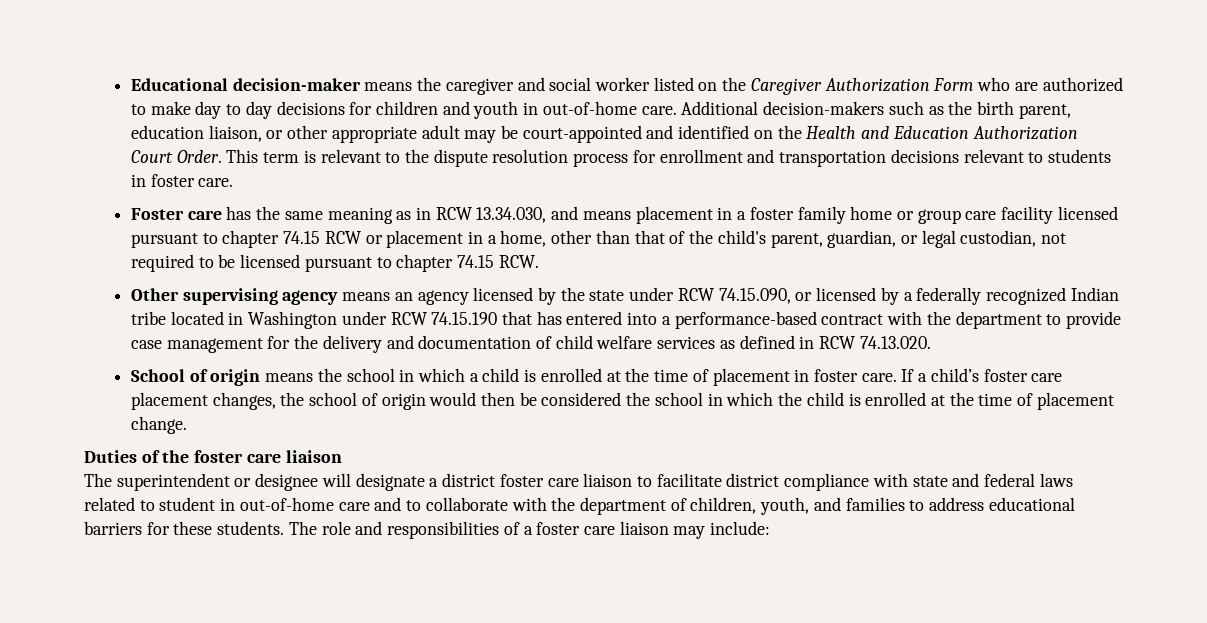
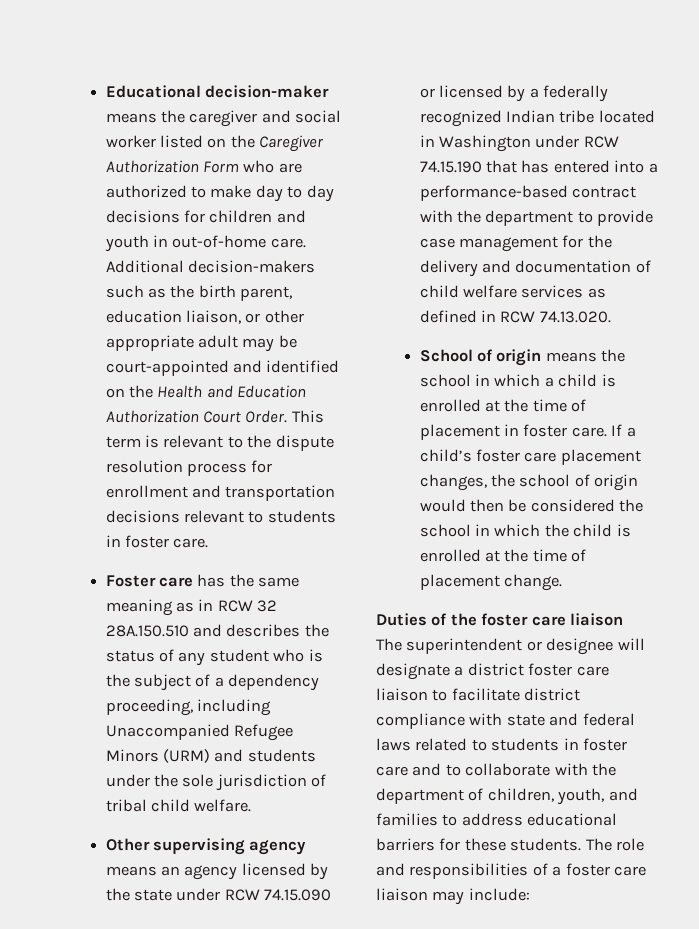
[476,206,1118,224] [130,230,1067,248] [130,254,539,272] 13.34.030, and means placement in a foster family home or group care facility licensed pursuant to chapter 74.15 RCW or placement in a home, other than that of the child's parent, guardian, or legal custodian, not required to be licensed pursuant to chapter 74.15 RCW. -> [257,600,278,612] [105,624,329,637] [105,649,323,666] [105,674,320,691] [105,699,272,716] [105,724,294,741] [105,749,316,763] [105,774,327,791] [105,799,252,812] 32 28A.150.510 and describes the status of any student who is the subject of a dependency proceeding, including Unaccompanied Refugee Minors (URM) and students under the sole jurisdiction of tribal child welfare.
[718,288,791,304] 74.15.090, -> [264,889,332,901] 74.15.090
[159,497,334,511] student in out-of-home -> [491,738,628,751] students in foster

